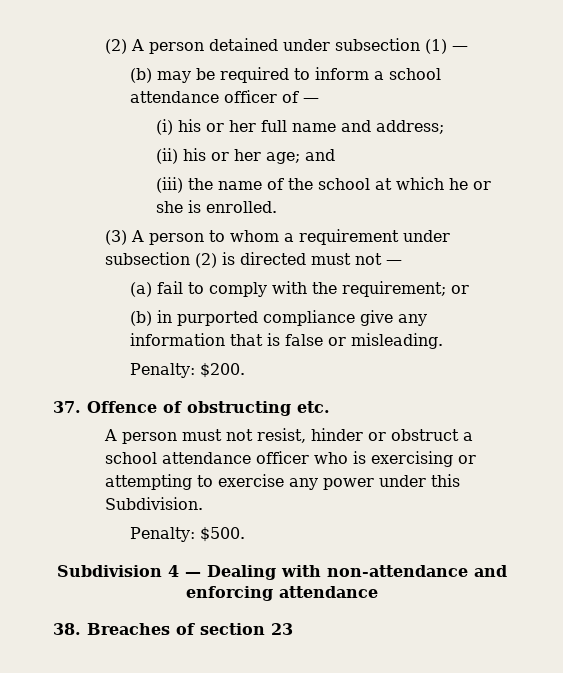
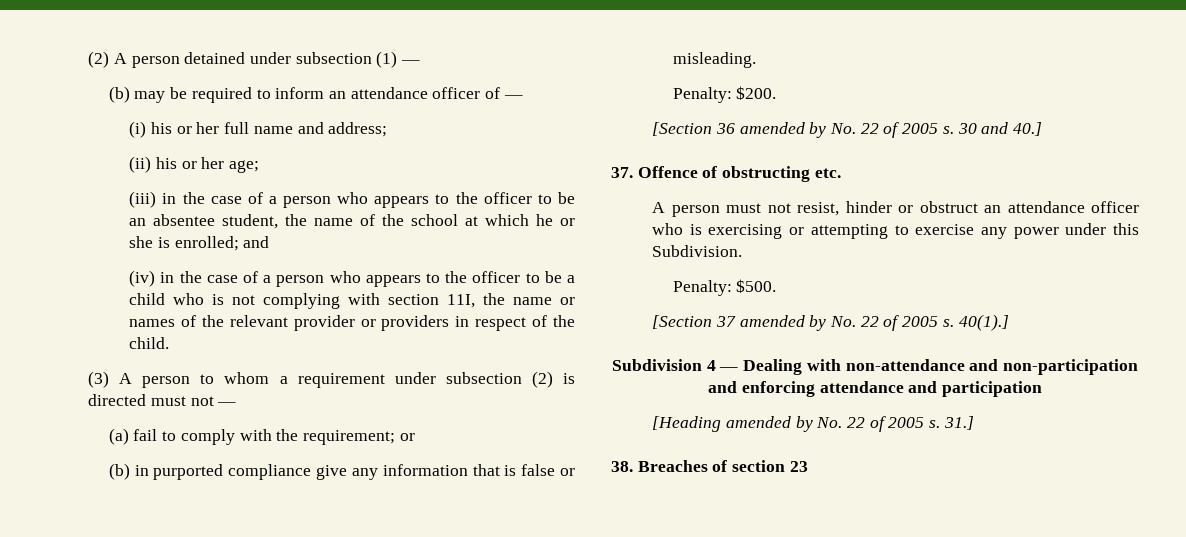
[374,68,442,80] a school -> [329,91,347,99] an
[305,149,336,161] and -> (260, 166) none
(184, 185) none -> [162,192,575,208] [129,214,279,229] in the case of a person who appears to the officer to be an absentee student,
[206,201,278,213] enrolled. -> [174,236,270,251] [129,270,576,287] [129,293,575,309] [129,315,576,331] [129,337,170,349] enrolled; and // (iv) in the case of a person who appears to the officer to be a child who is not complying with section 11I, the name or names of the relevant provider or providers in respect of the child.
(246, 370) none -> [652,122,1043,138] // [Section 36 amended by No. 22 of 2005 s. 30 and 40.]
[462,432,473,441] [104,452,157,464] a school -> [984,205,1002,213] an
(246, 534) none -> [652,314,1009,331] // [Section 37 amended by No. 22 of 2005 s. 40(1).]
(507, 571) none -> [1003,359,1139,375] [708,381,738,393] non-participation and
(378, 592) none -> [908,381,1042,397] [652,416,974,432] and participation // [Heading amended by No. 22 of 2005 s. 31.]

